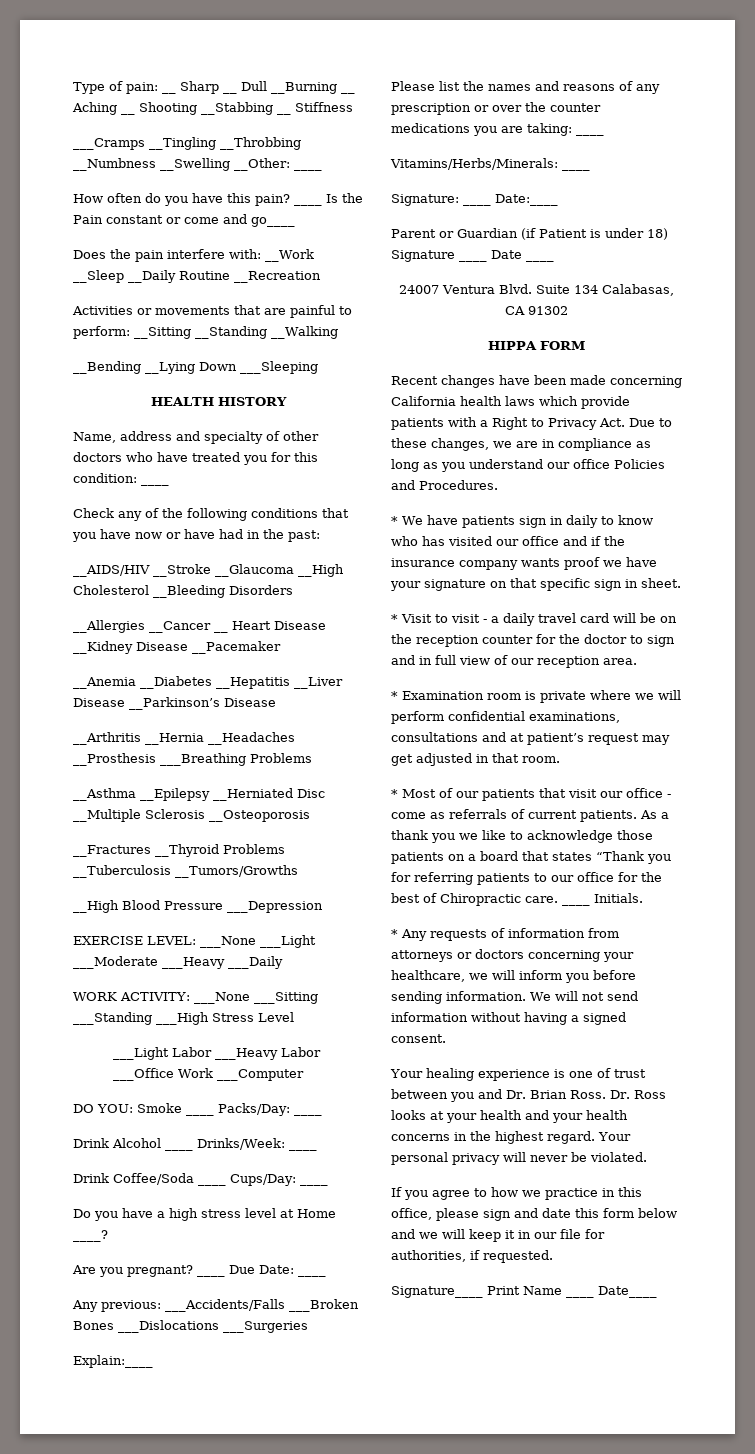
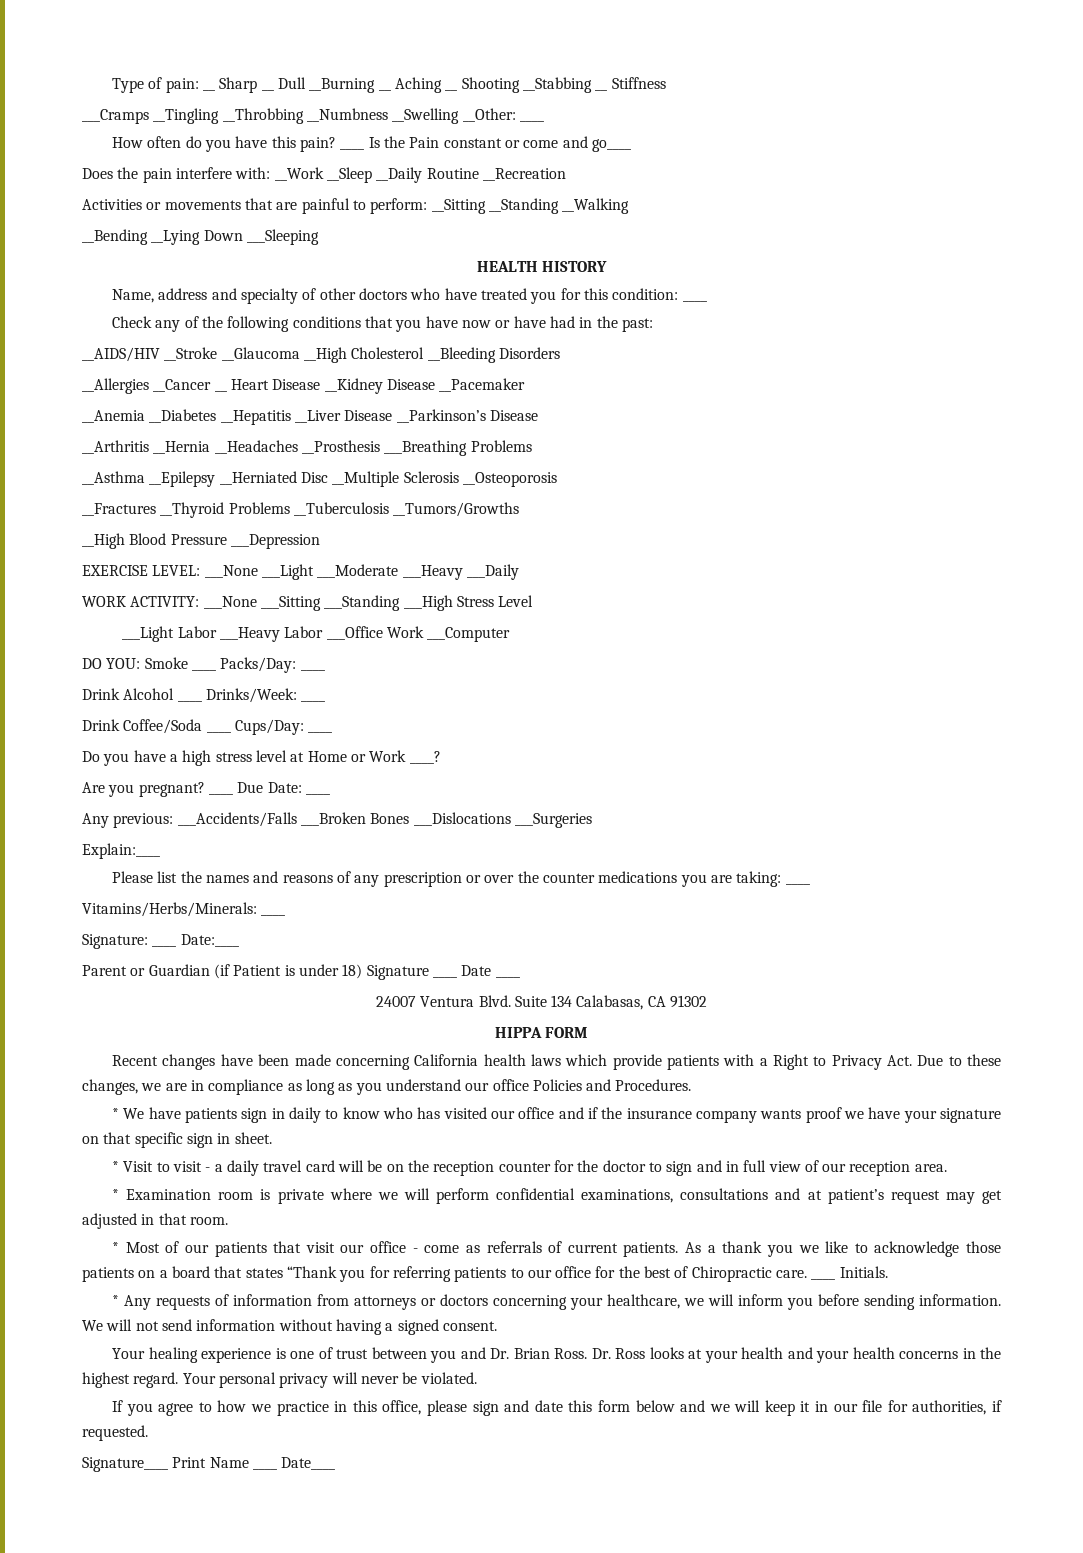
(336, 1213) none -> [350,750,407,762] or Work

